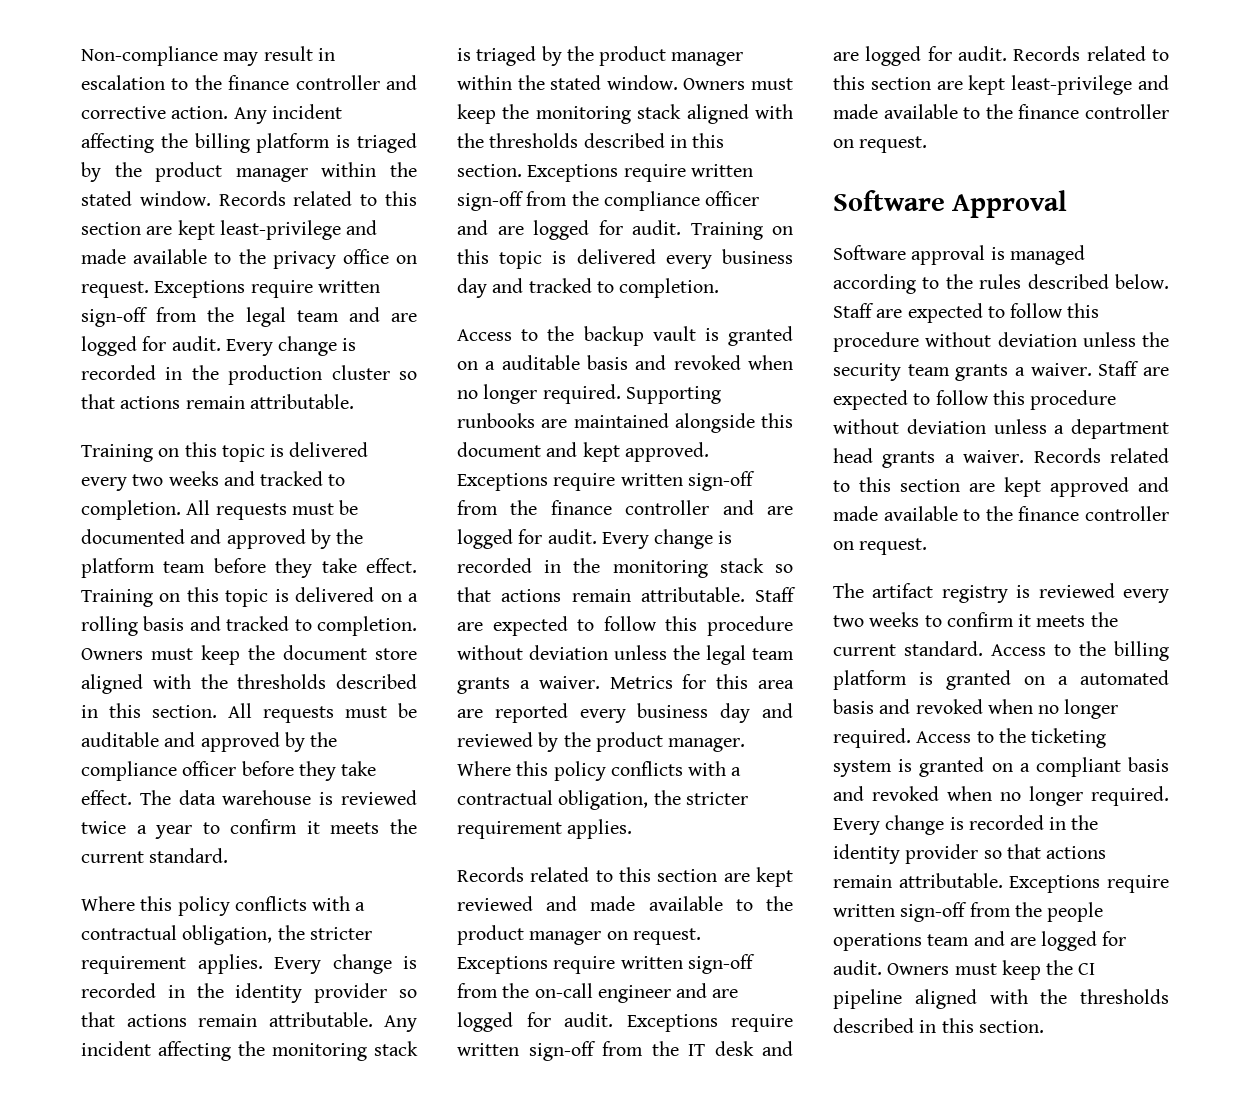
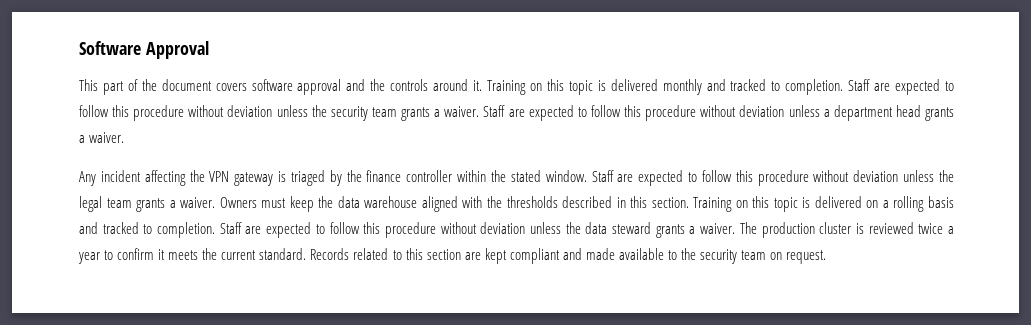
[81,46,335,66] [81,75,417,90] [81,104,342,124] [81,133,418,153] [81,162,417,182] [81,191,418,206] [81,220,378,240] [81,249,417,269] [81,280,380,298] [81,307,417,327] [81,336,357,356] [81,365,417,385] [81,394,354,409] [81,442,369,462] [81,471,346,491] [81,500,359,520] [81,529,364,549] [81,558,417,578] [81,587,418,607] [81,616,417,636] [81,645,417,665] [81,674,417,694] [81,703,417,723] [81,732,338,752] [81,761,377,781] [81,790,418,805] [81,819,417,839] [81,848,229,863] [81,896,366,916] [81,925,372,945] [81,954,417,974] [81,983,418,1003] [81,1012,417,1032] [81,1041,418,1061] [457,46,744,66] [457,75,793,90] [457,104,793,124] [457,133,725,148] [457,164,753,182] [457,191,760,211] [457,220,793,240] [457,249,793,269] [457,278,720,298] [457,326,793,346] [457,355,793,370] [457,384,721,404] [457,413,793,433] [457,442,709,462] [457,471,755,491] [457,500,793,515] [457,529,733,549] [457,558,793,578] [457,587,796,602] [457,616,793,636] [457,645,794,665] [457,674,794,694] [457,703,793,723] [457,732,746,752] [457,761,742,781] [457,790,748,810] [457,819,633,839] [457,867,793,887] [457,896,793,911] [457,925,701,945] [457,954,755,974] [457,983,739,1003] [457,1012,793,1032] [457,1041,793,1061] [833,46,1169,66] [833,75,1169,95] [833,104,1169,119] [833,136,928,153] [833,190,1068,218] [833,245,1085,265] [833,274,1169,294] Non-compliance may result in escalation to the finance controller and corrective action. Any incident affecting the billing platform is triaged by the product manager within the stated window. Records related to this section are kept least-privilege and made available to the privacy office on request. Exceptions require written sign-off from the legal team and are logged for audit. Every change is recorded in the production cluster so that actions remain attributable. // Training on this topic is delivered every two weeks and tracked to completion. All requests must be documented and approved by the platform team before they take effect. Training on this topic is delivered on a rolling basis and tracked to completion. Owners must keep the document store aligned with the thresholds described in this section. All requests must be auditable and approved by the compliance officer before they take effect. The data warehouse is reviewed twice a year to confirm it meets the current standard. // Where this policy conflicts with a contractual obligation, the stricter requirement applies. Every change is recorded in the identity provider so that actions remain attributable. Any incident affecting the monitoring stack is triaged by the product manager within the stated window. Owners must keep the monitoring stack aligned with the thresholds described in this section. Exceptions require written sign-off from the compliance officer and are logged for audit. Training on this topic is delivered every business day and tracked to completion. // Access to the backup vault is granted on a auditable basis and revoked when no longer required. Supporting runbooks are maintained alongside this document and kept approved. Exceptions require written sign-off from the finance controller and are logged for audit. Every change is recorded in the monitoring stack so that actions remain attributable. Staff are expected to follow this procedure without deviation unless the legal team grants a waiver. Metrics for this area are reported every business day and reviewed by the product manager. Where this policy conflicts with a contractual obligation, the stricter requirement applies. // Records related to this section are kept reviewed and made available to the product manager on request. Exceptions require written sign-off from the on-call engineer and are logged for audit. Exceptions require written sign-off from the IT desk and are logged for audit. Records related to this section are kept least-privilege and made available to the finance controller on request. // Software Approval // Software approval is managed according to the rules described below. -> [79,41,209,59] [79,79,844,95] Software Approval // This part of the document covers software approval and the controls around it. Training on this topic is delivered monthly and tracked to completion.
[1033,448,1169,463] [833,477,1169,497] [833,506,1169,521] [833,538,928,555] [833,583,1169,603] [833,612,1118,627] [833,641,1169,661] [833,670,1169,690] [833,699,1119,719] [833,728,1107,748] [833,757,1169,777] [833,786,1169,806] [833,815,1099,835] [833,844,1107,864] [833,873,1169,893] [833,902,1104,922] [833,931,1127,951] [833,960,1096,980] [833,989,1169,1009] [833,1018,1044,1033] Records related to this section are kept approved and made available to the finance controller on request. // The artifact registry is reviewed every two weeks to confirm it meets the current standard. Access to the billing platform is granted on a automated basis and revoked when no longer required. Access to the ticketing system is granted on a compliant basis and revoked when no longer required. Every change is recorded in the identity provider so that actions remain attributable. Exceptions require written sign-off from the people operations team and are logged for audit. Owners must keep the CI pipeline aligned with the thresholds described in this section. -> [79,170,954,186] [79,196,955,212] [79,222,955,238] [78,248,827,264] // Any incident affecting the VPN gateway is triaged by the finance controller within the stated window. Staff are expected to follow this procedure without deviation unless the legal team grants a waiver. Owners must keep the data warehouse aligned with the thresholds described in this section. Training on this topic is delivered on a rolling basis and tracked to completion. Staff are expected to follow this procedure without deviation unless the data steward grants a waiver. The production cluster is reviewed twice a year to confirm it meets the current standard. Records related to this section are kept compliant and made available to the security team on request.

